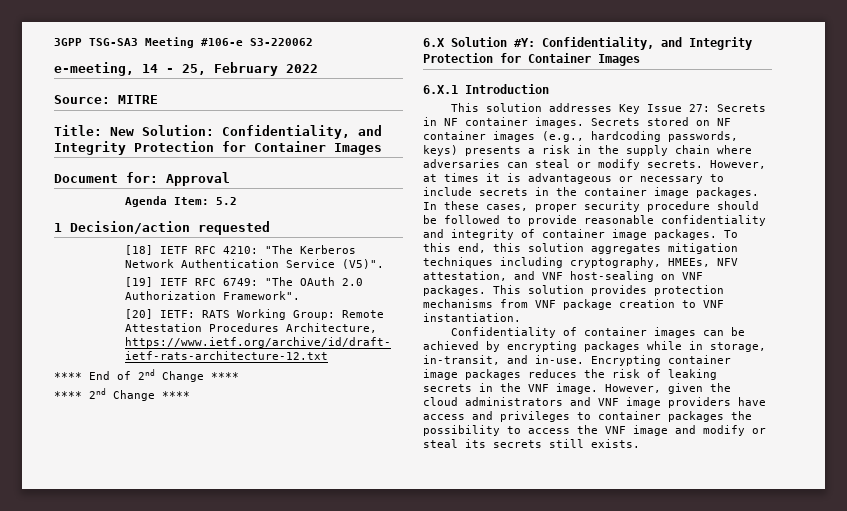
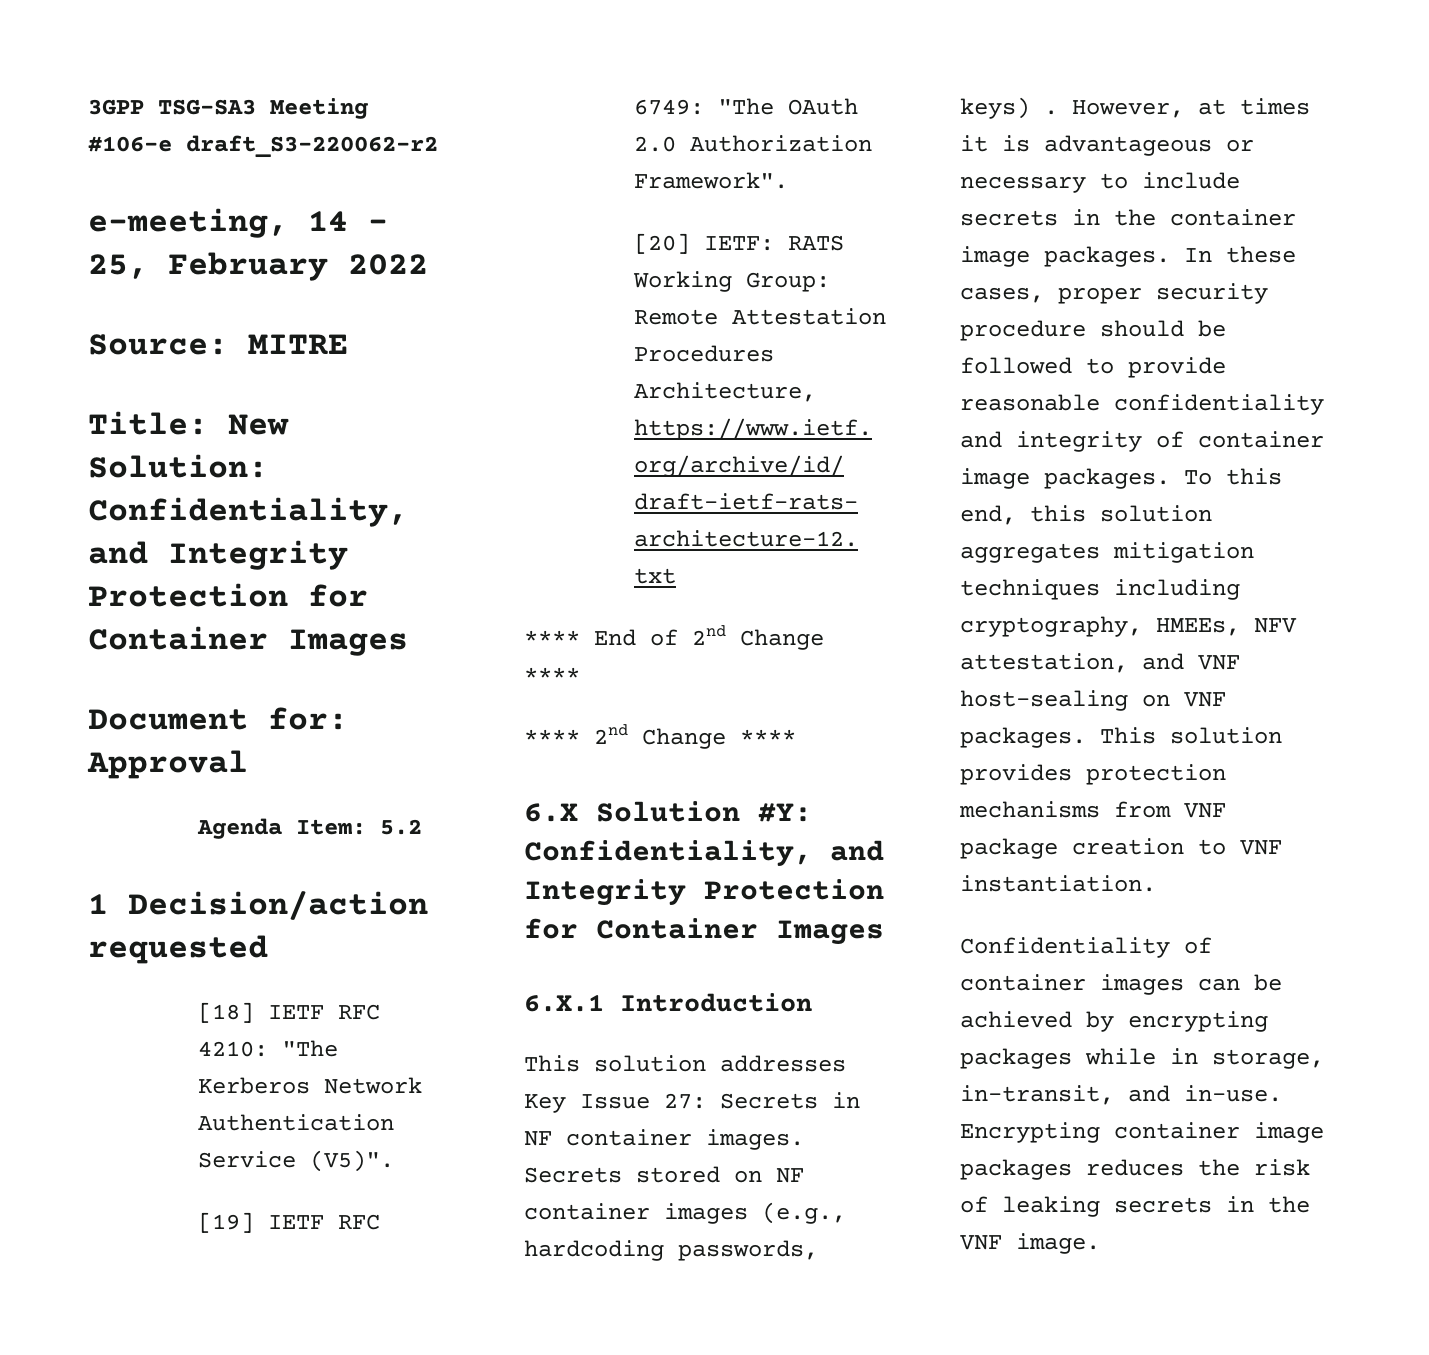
[250,38,313,46] S3-220062 -> [186,135,438,158] draft_S3-220062-r2
[465,145,752,156] [423,159,703,170] presents a risk in the supply chain where adversaries can steal or modify secrets. -> [1044,110,1058,115] .
[605,383,731,394] [423,397,766,408] [423,411,752,422] [423,425,766,436] [423,439,640,448] However, given the cloud administrators and VNF image providers have access and privileges to container packages the possibility to access the VNF image and modify or steal its secrets still exists. -> (1100, 1243) none

